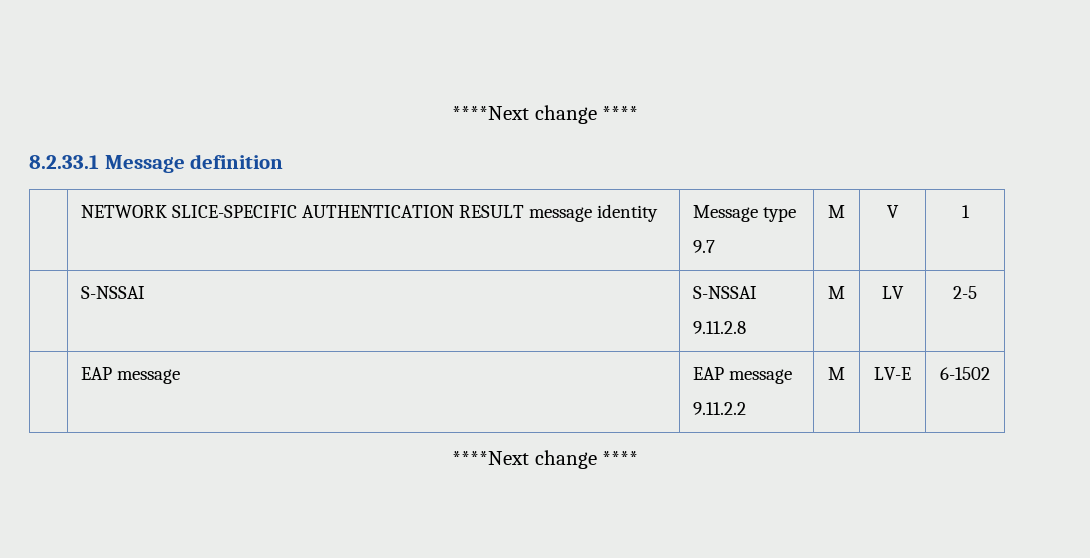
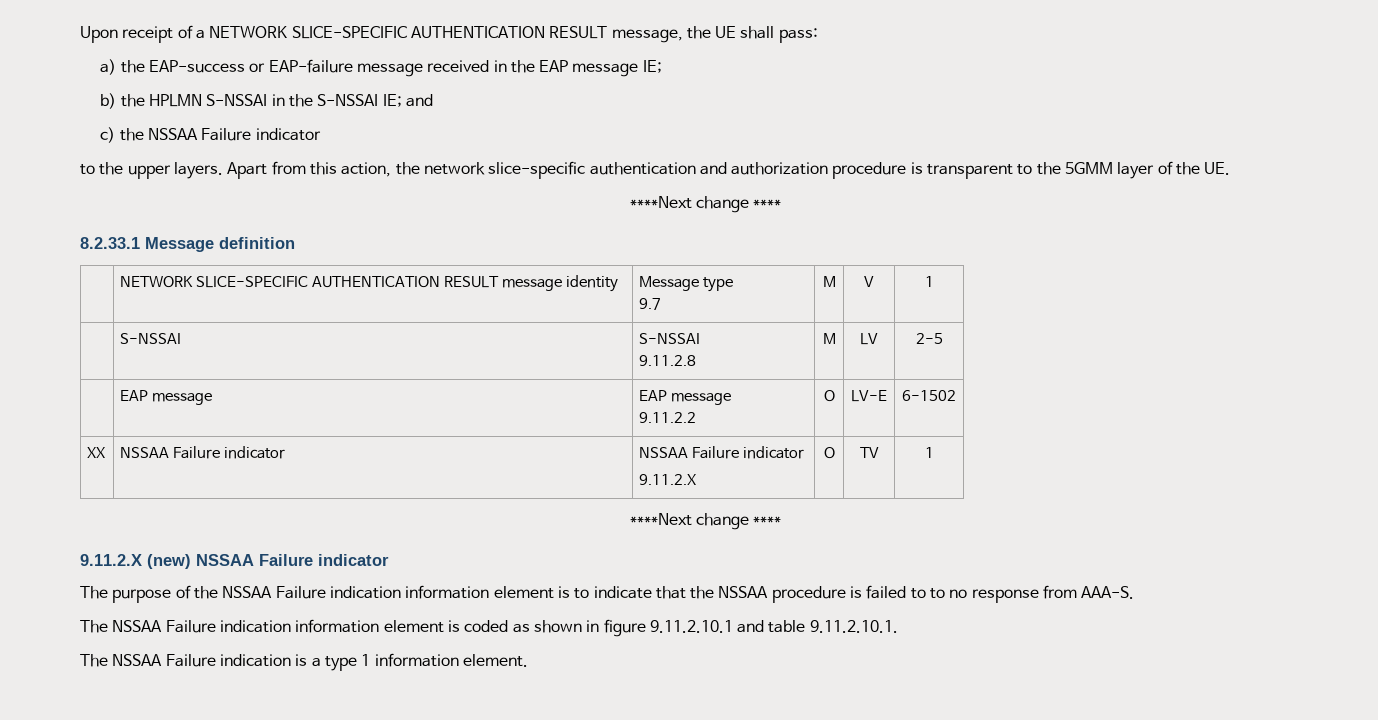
(451, 113) none -> [80,25,818,43] [100,59,662,77] [100,93,433,109] [100,127,321,143] [80,161,1231,179] Upon receipt of a NETWORK SLICE-SPECIFIC AUTHENTICATION RESULT message, the UE shall pass: // a) the EAP-success or EAP-failure message received in the EAP message IE; // b) the HPLMN S-NSSAI in the S-NSSAI IE; and // c) the NSSAA Failure indicator // to the upper layers. Apart from this action, the network slice-specific authentication and authorization procedure is transparent to the 5GMM layer of the UE. //
[828,367,845,380] M -> [823,390,835,402] O
[451,450,639,469] // ****Next change **** -> [87,447,106,458] [120,446,286,459] [639,446,805,459] [639,474,697,485] [823,447,835,459] [859,447,879,458] [924,447,934,458] [629,513,782,530] [80,554,389,569] [80,585,1135,603] [80,619,898,637] [80,653,528,671] // XX | NSSAA Failure indicator | NSSAA Failure indicator // 9.11.2.X | O | TV | 1 // ****Next change **** // 9.11.2.X (new) NSSAA Failure indicator // The purpose of the NSSAA Failure indication information element is to indicate that the NSSAA procedure is failed to to no response from AAA-S. // The NSSAA Failure indication information element is coded as shown in figure 9.11.2.10.1 and table 9.11.2.10.1. // The NSSAA Failure indication is a type 1 information element.

